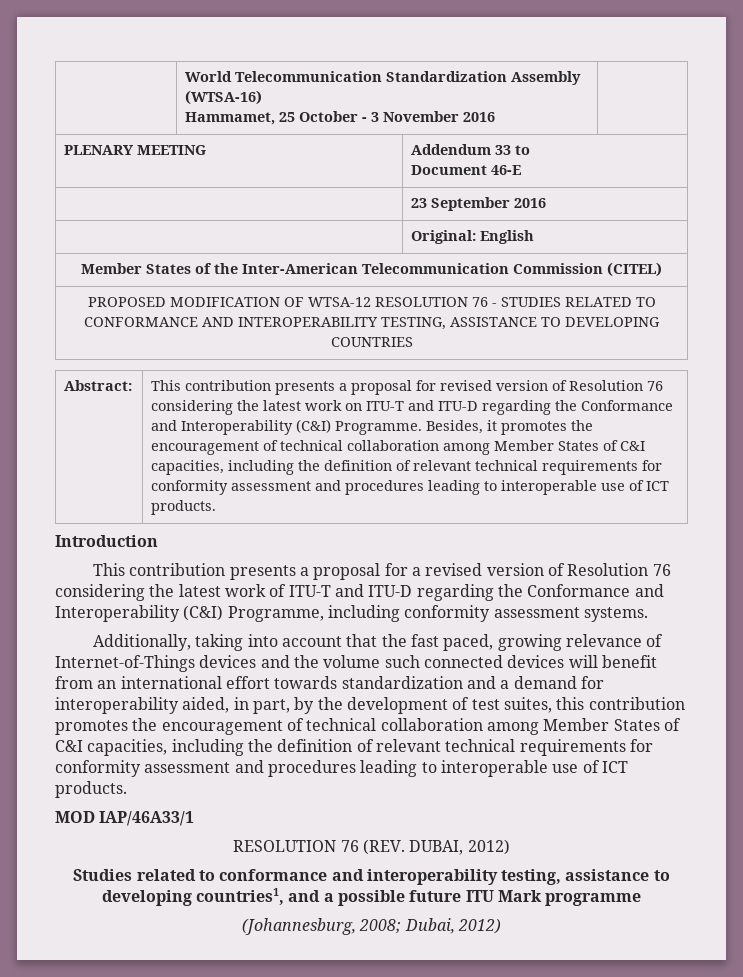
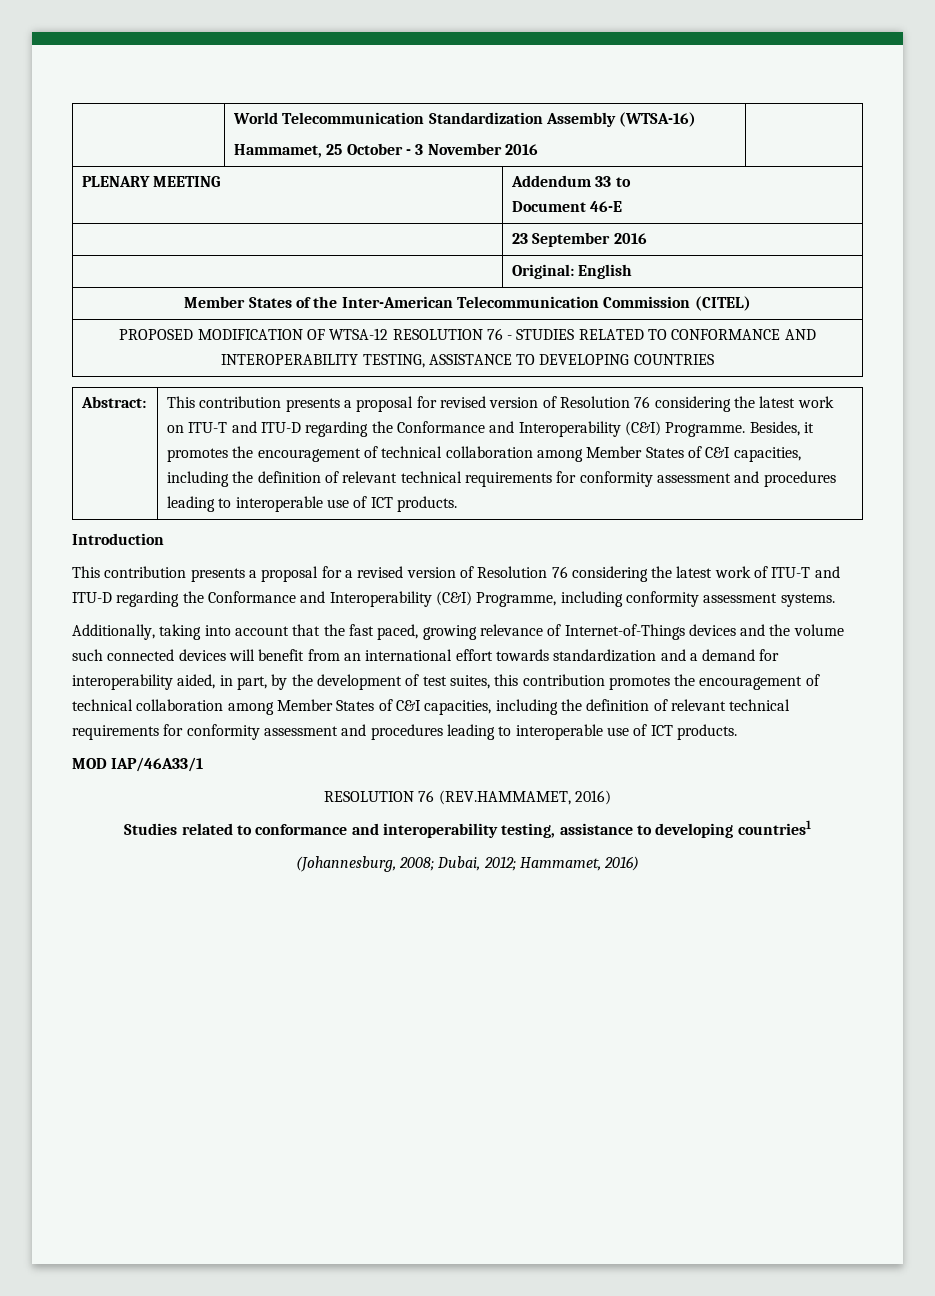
[363,839,510,855] (REV. DUBAI, 2012) -> [438,790,611,805] (REV.HAMMAMET, 2016)
[196,888,642,906] countries1, and a possible future ITU Mark programme -> [737,820,811,835] countries1
[457,918,501,934] 2012) -> [483,856,640,871] 2012; Hammamet, 2016)

